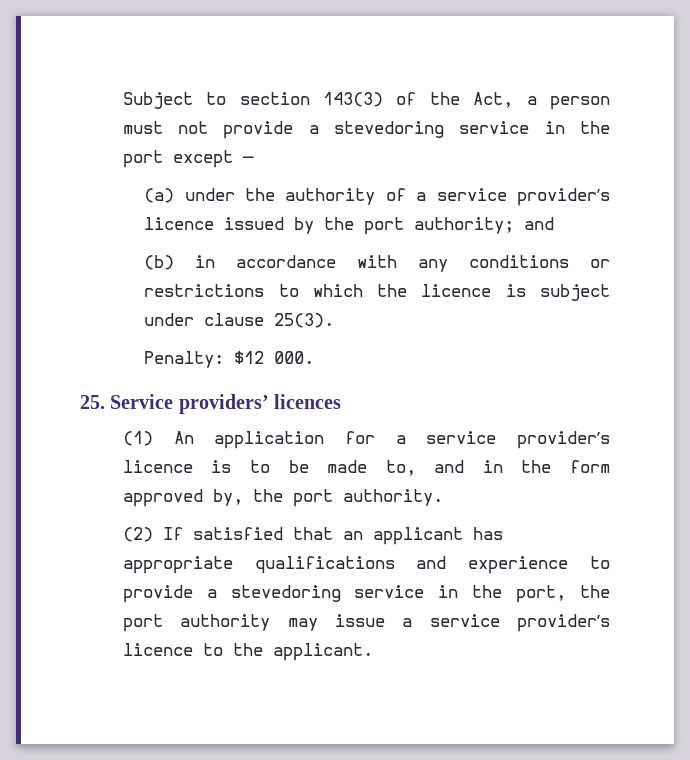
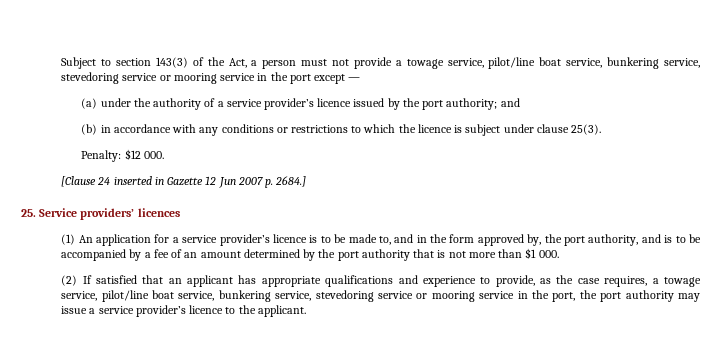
[334,121,445,138] stevedoring -> [406,57,700,69] [61,72,217,84] towage service, pilot/line boat service, bunkering service, stevedoring service or mooring
(315, 357) none -> [61,176,307,188] // [Clause 24 inserted in Gazette 12 Jun 2007 p. 2684.]
[342,489,443,506] authority. -> [588,234,701,246] [61,248,559,261] authority, and is to be accompanied by a fee of an amount determined by the port authority that is not more than $1 000.
[122,585,341,603] provide a stevedoring -> [495,275,701,287] [61,290,475,302] provide, as the case requires, a towage service, pilot/line boat service, bunkering service, stevedoring service or mooring

